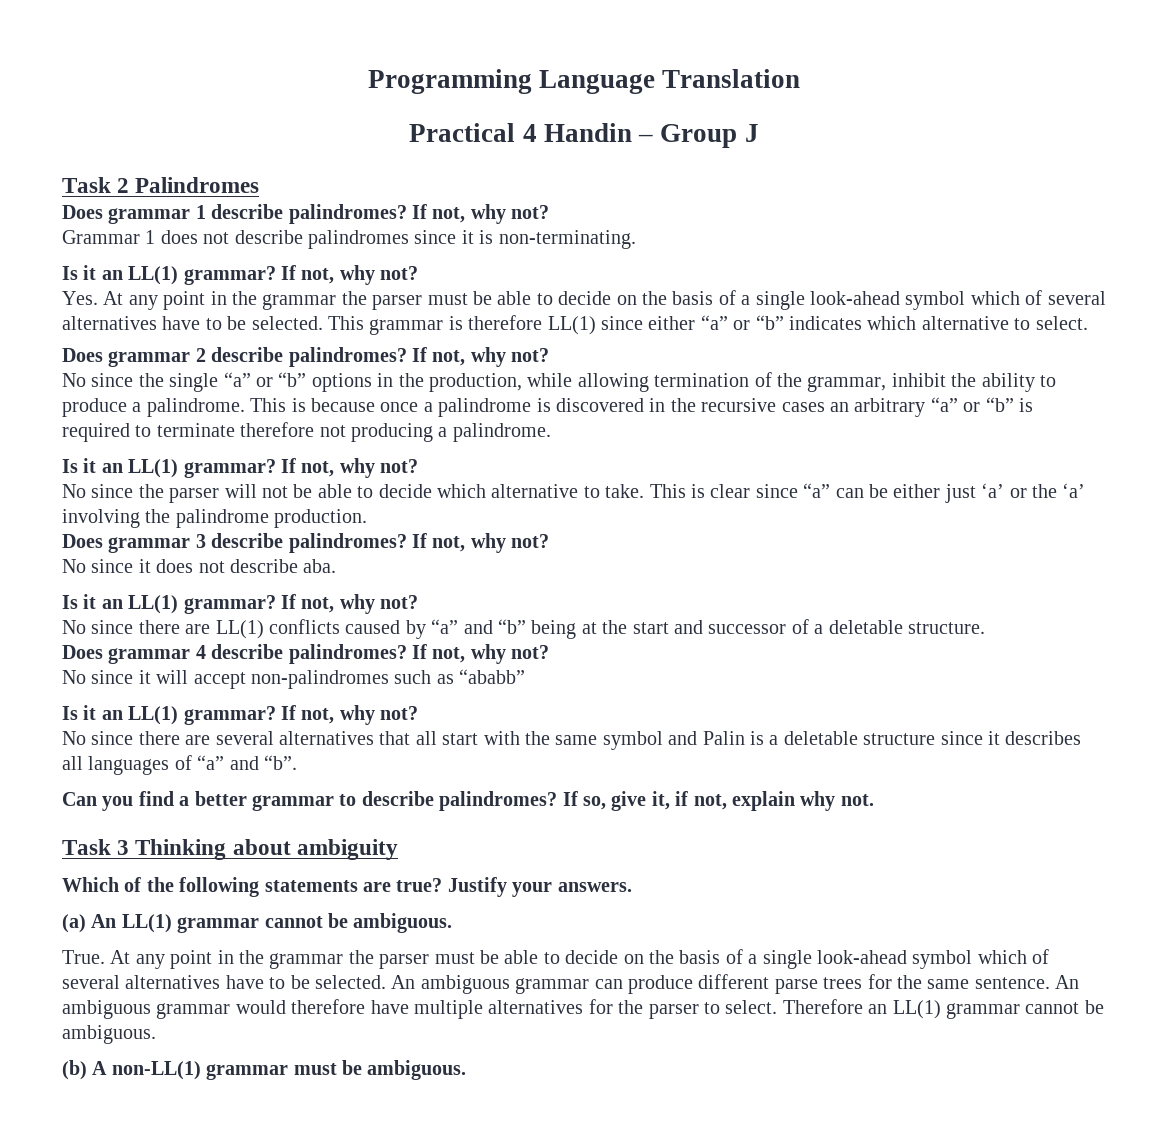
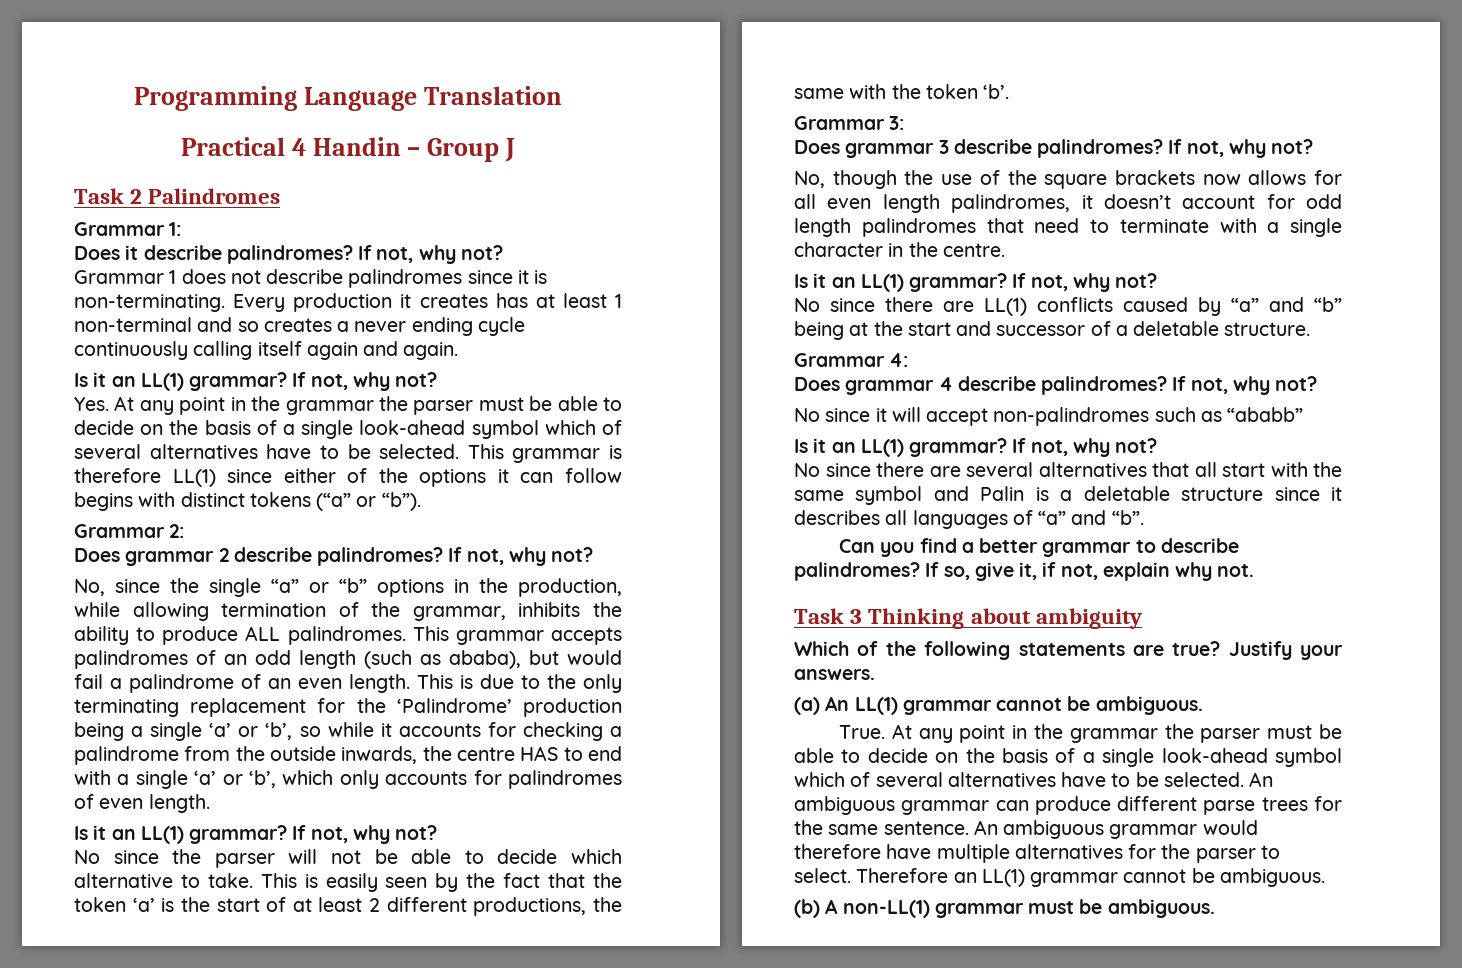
[62,205,206,224] // Does grammar 1 -> [74,222,182,236] [74,245,139,260] // Grammar 1: // Does it
(636, 239) none -> [233,293,622,312] [74,317,525,336] [74,341,459,360] Every production it creates has at least 1 non-terminal and so creates a never ending cycle continuously calling itself again and again.
[700,315,1088,330] “a” or “b” indicates which alternative to select. -> [347,468,622,487] [74,492,421,511] [74,524,185,538] of the options it can follow begins with distinct tokens (“a” or “b”). // Grammar 2:
[62,373,86,387] No -> [74,579,105,596] No,
[891,373,946,387] inhibit -> [518,602,581,617] inhibits
[132,397,1033,417] [62,422,551,442] a palindrome. This is because once a palindrome is discovered in the recursive cases an arbitrary “a” or “b” is required to terminate therefore not producing a palindrome. -> [245,626,622,645] [74,650,622,669] [74,674,622,693] [74,698,622,717] [74,722,622,741] [74,746,622,765] [74,770,622,789] [74,794,210,813] ALL palindromes. This grammar accepts palindromes of an odd length (such as ababa), but would fail a palindrome of an even length. This is due to the only terminating replacement for the ‘Palindrome’ production being a single ‘a’ or ‘b’, so while it accounts for checking a palindrome from the outside inwards, the centre HAS to end with a single ‘a’ or ‘b’, which only accounts for palindromes of even length.
[710,483,1086,503] [62,509,368,528] clear since “a” can be either just ‘a’ or the ‘a’ involving the palindrome production. -> [325,873,623,892] [74,897,622,916] [794,84,1010,99] [794,116,905,130] easily seen by the fact that the token ‘a’ is the start of at least 2 different productions, the same with the token ‘b’. // Grammar 3:
[62,559,337,573] No since it does not describe aba. -> [794,170,1342,189] [794,194,1342,213] [794,218,1342,237] [794,242,1005,257] No, though the use of the square brackets now allows for all even length palindromes, it doesn’t account for odd length palindromes that need to terminate with a single character in the centre.
(985, 628) none -> [794,353,909,367] // Grammar 4:

